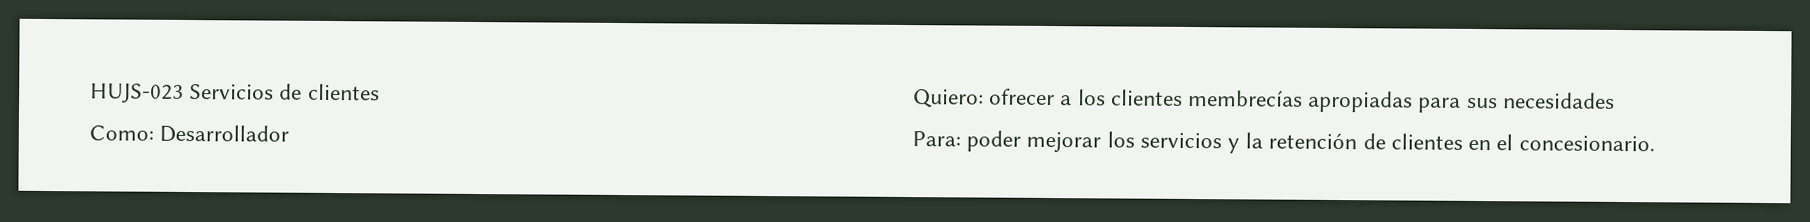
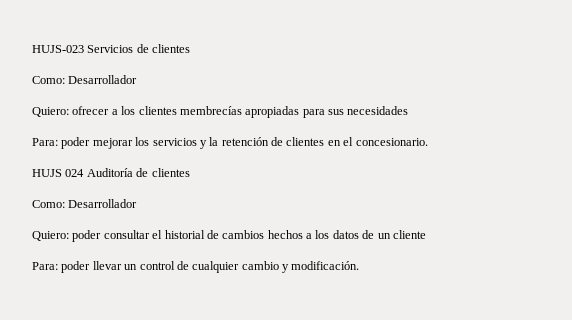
(1655, 143) none -> [32,168,190,177] [32,199,138,208] [32,230,426,242] [32,261,360,273] // HUJS 024 Auditoría de clientes // Como: Desarrollador // Quiero: poder consultar el historial de cambios hechos a los datos de un cliente // Para: poder llevar un control de cualquier cambio y modificación.

